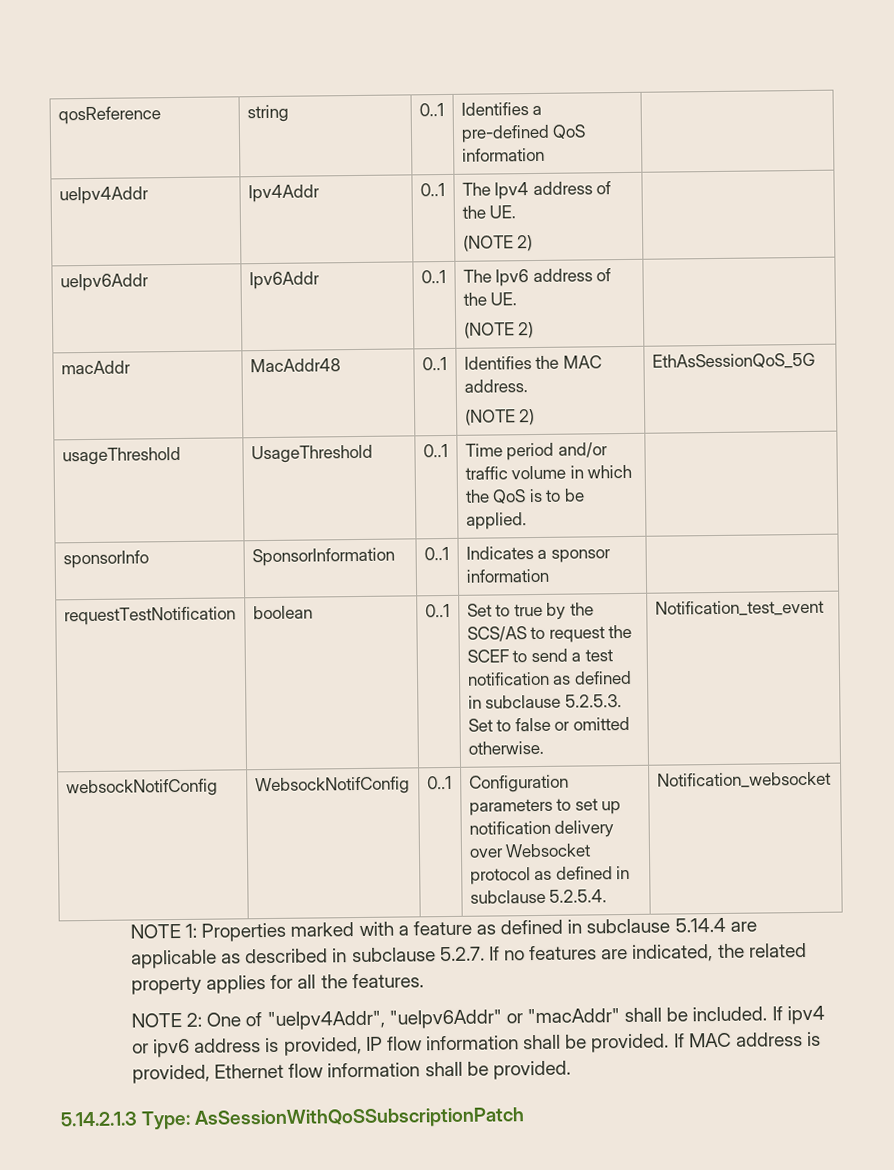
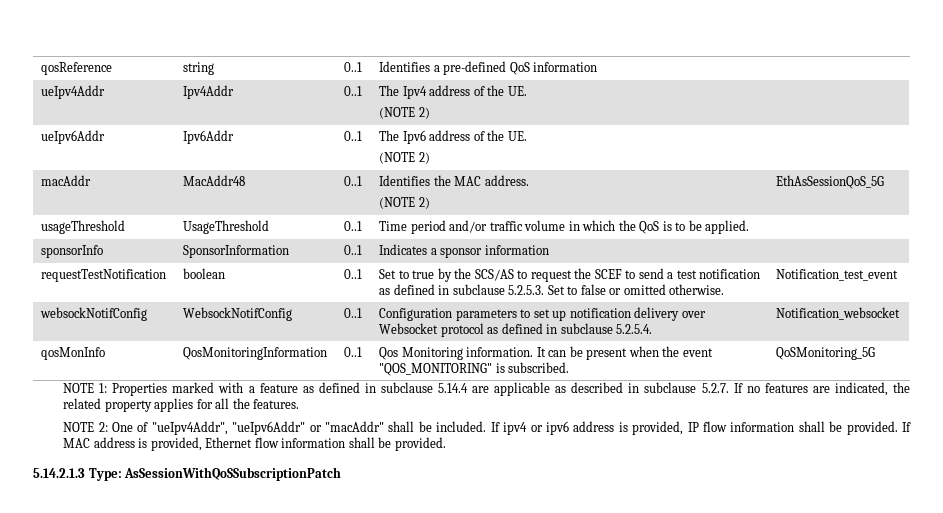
(831, 780) none -> [41,347,106,360] [183,347,328,360] [344,347,363,357] [379,346,713,360] [379,362,570,376] [776,347,876,360] // qosMonInfo | QosMonitoringInformation | 0..1 | Qos Monitoring information. It can be present when the event "QOS_MONITORING" is subscribed. | QoSMonitoring_5G

